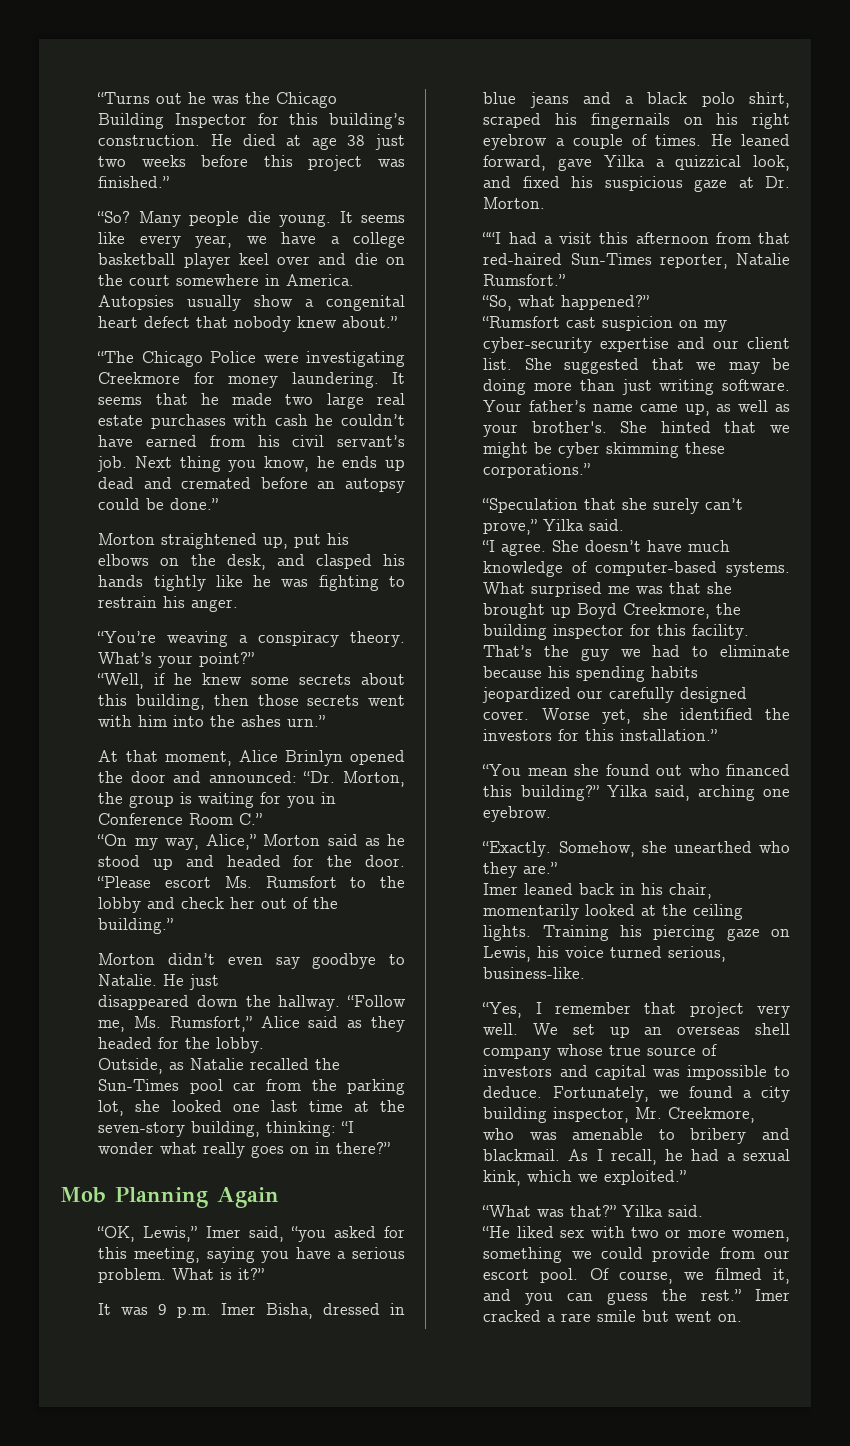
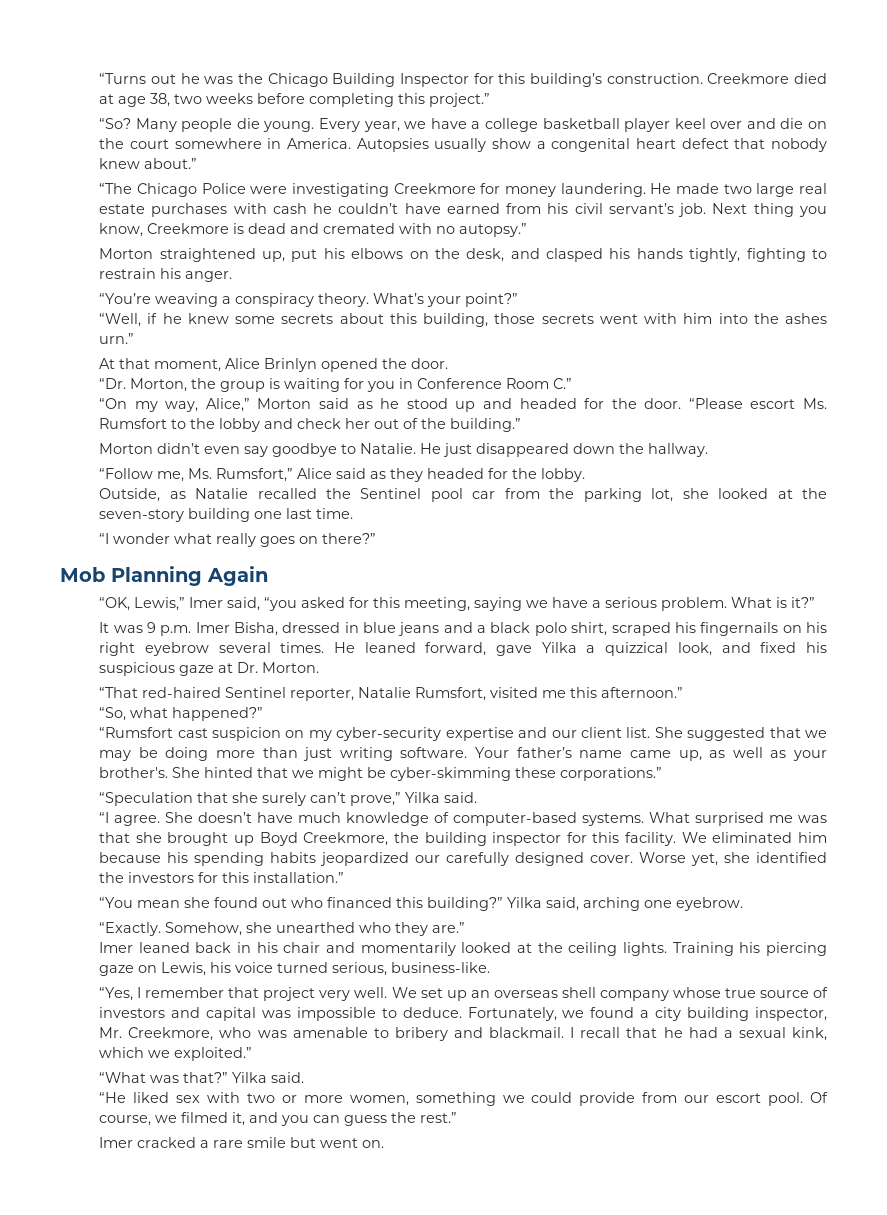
[210,134,232,146] He -> [707,73,790,84] Creekmore
[347,134,405,150] 38 just -> [150,93,171,107] 38,
[263,155,405,171] [98,176,170,188] this project was finished.” -> [309,93,491,107] completing this project.”
[339,211,405,223] [98,232,181,248] It seems like every -> [319,118,361,132] Every
[392,372,405,384] [98,393,219,405] It seems that he -> [650,183,672,194] He
[316,456,405,471] [98,477,405,493] [98,498,219,510] he ends up dead and cremated before an autopsy could be done.” -> [147,223,528,237] Creekmore is dead and cremated with no autopsy.”
[153,575,309,591] tightly like he was -> [689,248,741,262] tightly,
[213,694,249,706] then -> (489, 320) none
[130,771,297,783] door and announced: -> [411,358,449,369] door. //
(220, 982) // -> (473, 450) none
(341, 1003) none -> (709, 450) //
[98,1079,180,1091] Sun-Times -> [360,488,422,499] Sentinel
[232,1100,405,1112] [98,1121,337,1137] one last time at the seven-story building, thinking: -> [777,488,828,499] [99,508,354,522] at the seven-story building one last time. //
[315,1142,331,1154] in -> (319, 540) none
[261,1251,290,1263] you -> [526,600,549,608] we
[555,134,648,149] a couple of -> [218,642,271,653] several
[482,232,790,244] [483,253,790,269] [483,274,566,286] ““I had a visit this afternoon from that red-haired Sun-Times reporter, Natalie Rumsfort.” -> [99,687,684,701] “That red-haired Sentinel reporter, Natalie Rumsfort, visited me this afternoon.”
[558,442,680,458] cyber skimming -> [390,767,512,781] cyber-skimming
[483,645,790,661] That’s the guy we had to eliminate -> [681,832,827,843] We eliminated him
[669,883,713,899] chair, -> [283,942,356,953] chair and
[568,1149,657,1165] As I recall, -> [570,1027,658,1038] I recall that
(742, 1295) none -> (458, 1117) //

